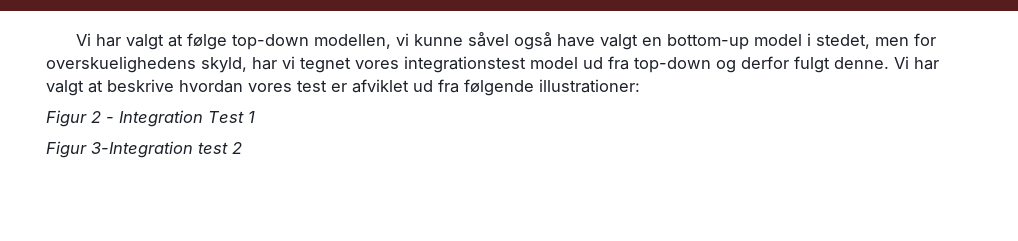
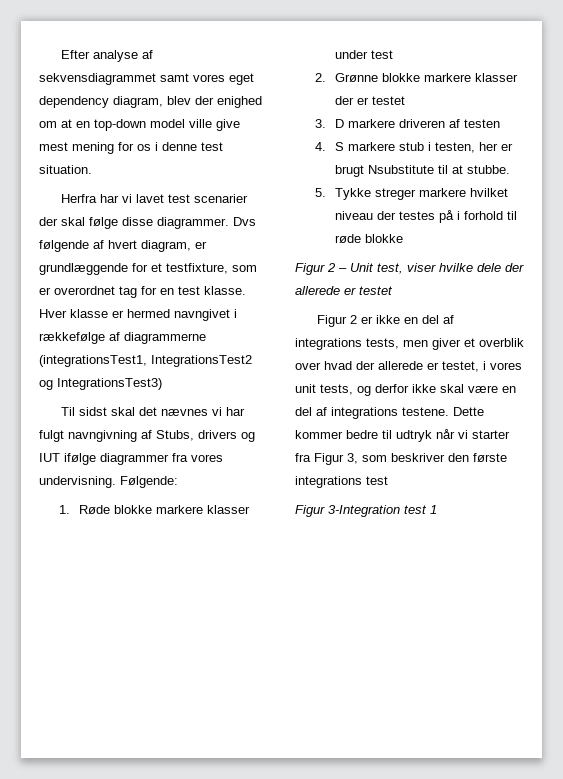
[75,32,936,50] [46,56,939,73] [46,79,640,96] [46,110,255,127] Vi har valgt at følge top-down modellen, vi kunne såvel også have valgt en bottom-up model i stedet, men for overskuelighedens skyld, har vi tegnet vores integrationstest model ud fra top-down og derfor fulgt denne. Vi har valgt at beskrive hvordan vores test er afviklet ud fra følgende illustrationer: // Figur 2 - Integration Test 1 -> [61,50,154,62] [39,73,254,85] [39,96,262,108] [39,119,240,131] [39,142,223,154] [39,165,92,174] [61,194,249,203] [39,217,256,229] [39,240,207,252] [39,263,257,275] [39,286,246,298] [39,309,237,321] [39,332,206,344] [39,355,252,367] [39,378,162,390] [61,407,246,416] [39,430,255,442] [39,453,223,465] [39,476,178,488] [58,505,250,514] [334,50,393,59] [314,73,518,82] [334,96,405,105] [314,119,500,128] [314,142,513,153] [334,165,510,177] [314,188,508,200] [334,210,517,223] [334,234,403,243] [295,263,524,275] [295,286,393,295] [317,315,455,327] [295,338,524,350] [295,361,522,372] [295,384,516,396] [295,407,484,419] [295,429,510,442] [295,453,507,465] [295,476,388,488] Efter analyse af sekvensdiagrammet samt vores eget dependency diagram, blev der enighed om at en top-down model ville give mest mening for os i denne test situation. // Herfra har vi lavet test scenarier der skal følge disse diagrammer. Dvs følgende af hvert diagram, er grundlæggende for et testfixture, som er overordnet tag for en test klasse. Hver klasse er hermed navngivet i rækkefølge af diagrammerne (integrationsTest1, IntegrationsTest2 og IntegrationsTest3) // Til sidst skal det nævnes vi har fulgt navngivning af Stubs, drivers og IUT ifølge diagrammer fra vores undervisning. Følgende: // 1. Røde blokke markere klasser under test // 2. Grønne blokke markere klasser der er testet // 3. D markere driveren af testen // 4. S markere stub i testen, her er brugt Nsubstitute til at stubbe. // 5. Tykke streger markere hvilket niveau der testes på i forhold til røde blokke // Figur 2 – Unit test, viser hvilke dele der allerede er testet // Figur 2 er ikke en del af integrations tests, men giver et overblik over hvad der allerede er testet, i vores unit tests, og derfor ikke skal være en del af integrations testene. Dette kommer bedre til udtryk når vi starter fra Figur 3, som beskriver den første integrations test
[232,142,242,154] 2 -> [430,505,437,514] 1

